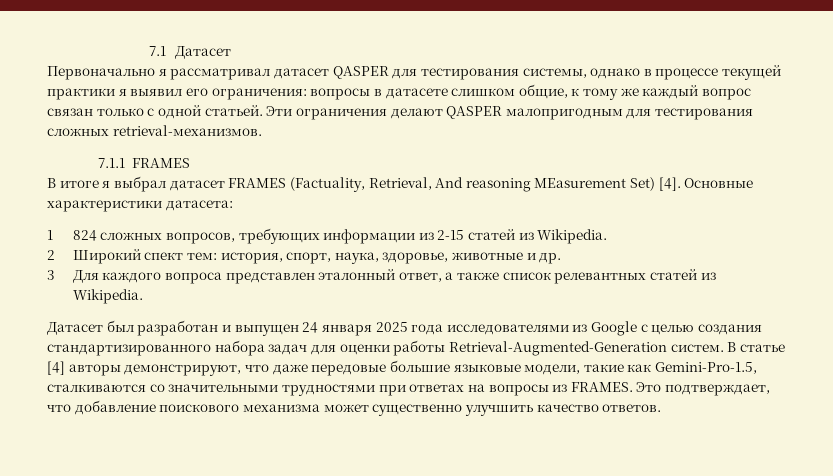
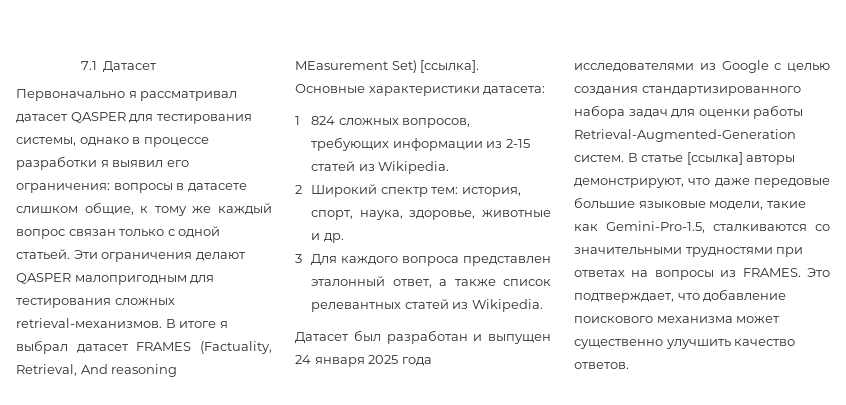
[722,65,782,80] [47,88,115,100] текущей практики -> [16,156,97,170] разработки
[98,158,190,168] // 7.1.1 FRAMES // -> (162, 323) none
[658,177,681,191] [4]. -> [420,60,480,73] [ссылка].
[144,252,184,260] спект -> [380,187,428,197] спектр
[47,361,65,375] [4] -> [686,152,743,165] [ссылка]

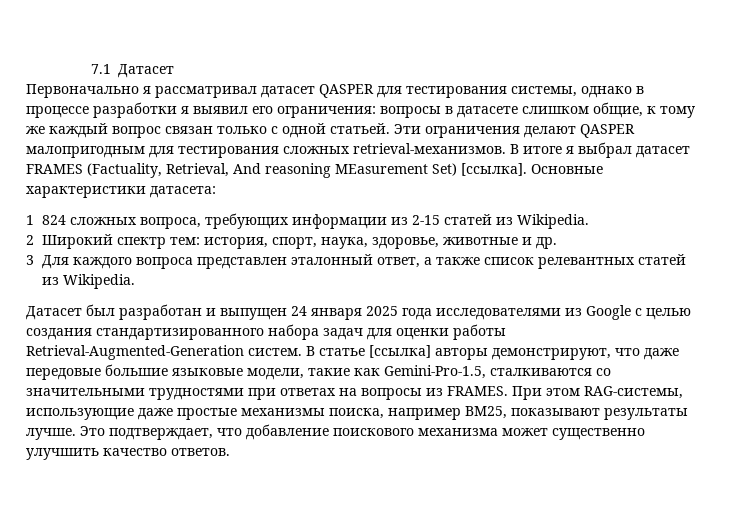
[402,118,471,128] вопросов, -> [140,217,202,229] вопроса,
(801, 272) none -> [512,386,683,400] [26,406,688,420] [26,428,76,440] При этом RAG-системы, использующие даже простые механизмы поиска, например BM25, показывают результаты лучше.

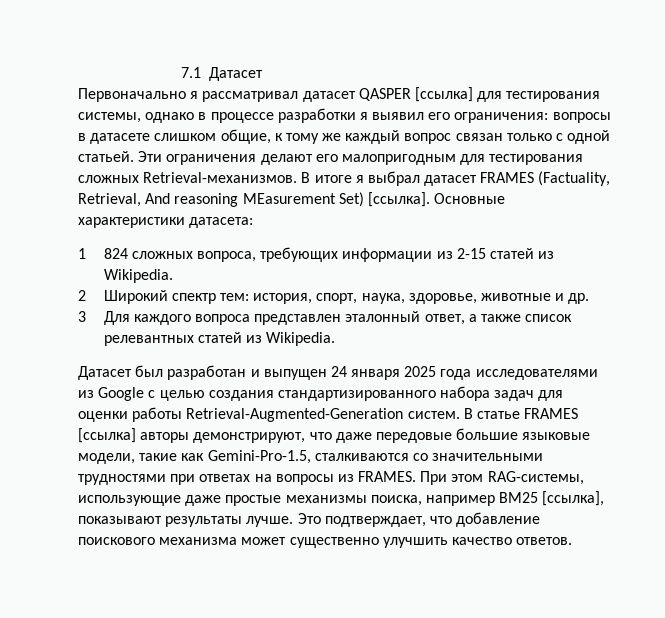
(374, 91) none -> [414,87,473,102] [ссылка]
[580,124,635,138] QASPER -> [315,154,338,162] его
[353,143,506,154] retrieval-механизмов. -> [143,172,298,183] Retrieval-механизмов.
(365, 352) none -> [524,408,579,419] FRAMES
[465,406,507,419] BM25, -> [499,491,605,506] BM25 [ссылка],

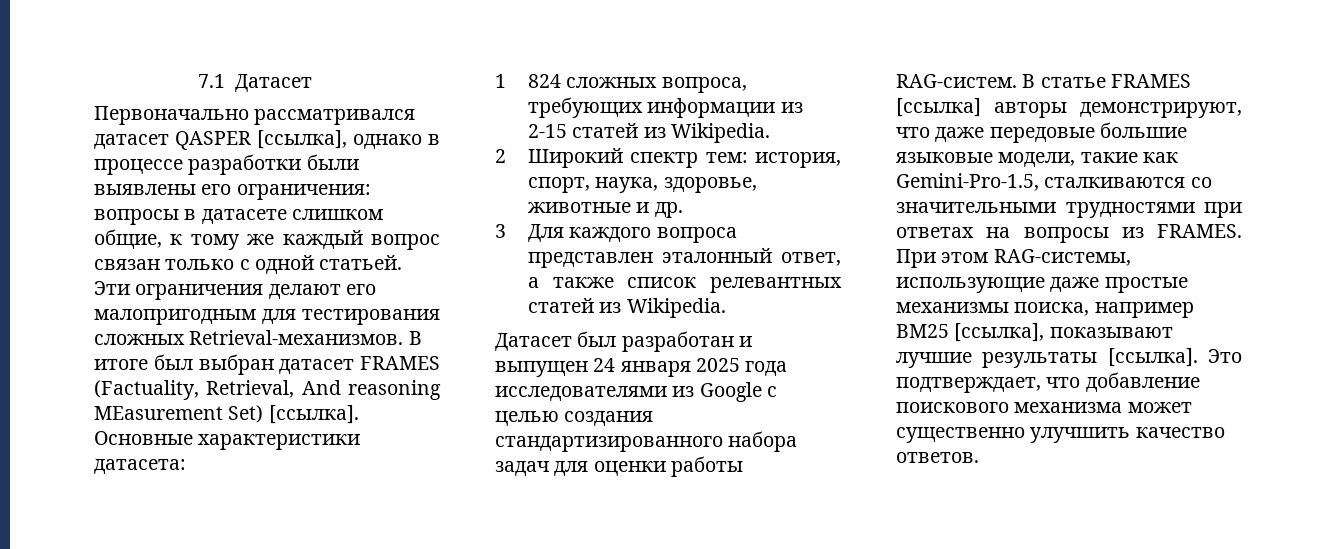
[190,87,601,102] [78,112,141,123] я рассматривал датасет QASPER [ссылка] для тестирования системы, -> [254,109,416,125] [94,130,347,150] рассматривался датасет QASPER [ссылка],
[359,112,425,120] я выявил -> [306,154,359,170] [94,184,196,195] были выявлены
[355,171,420,186] я выбрал -> [153,354,274,375] был выбран
[186,408,460,422] Retrieval-Augmented-Generation систем. -> [896,74,1017,88] RAG-систем.
[165,516,294,527] результаты лучше. -> [896,348,1198,368] лучшие результаты [ссылка].

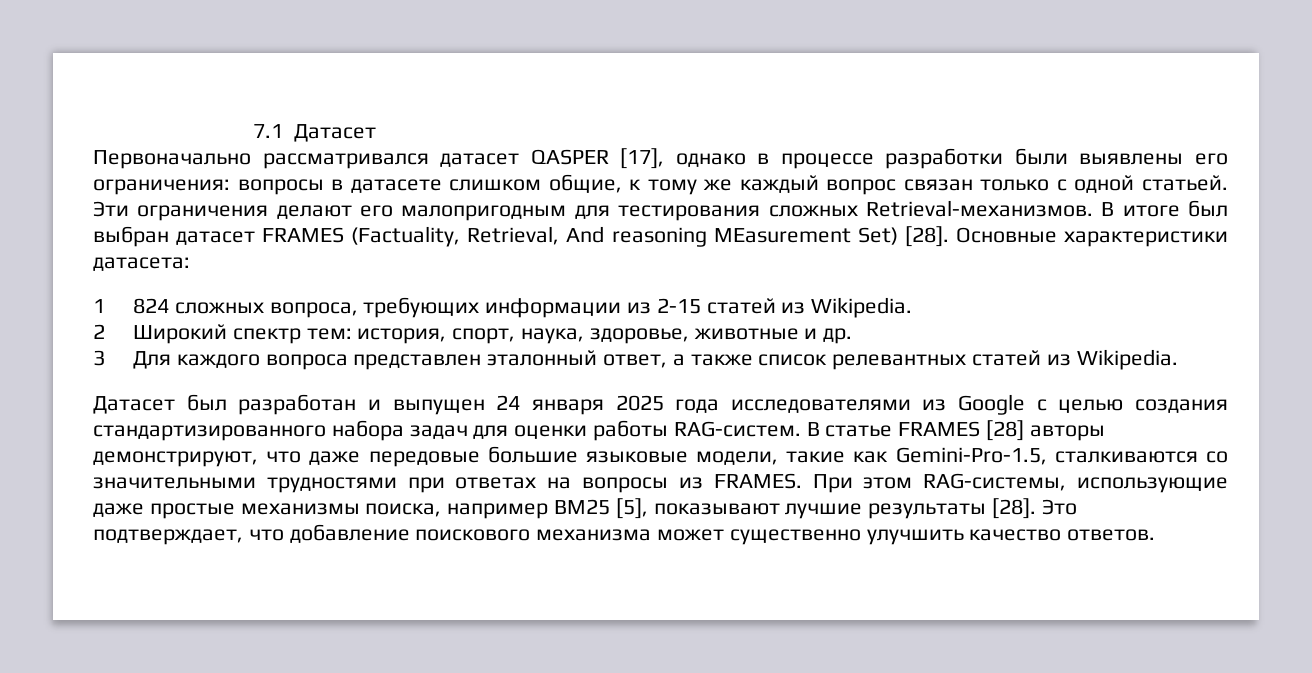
[257,130,347,149] [ссылка], -> [620,148,665,169] [17],
[268,405,359,424] [ссылка]. -> [904,226,949,247] [28].
[896,98,981,117] [ссылка] -> [986,420,1025,441] [28]
[954,323,1045,342] [ссылка], -> [615,498,648,519] [5],
[1107,348,1198,367] [ссылка]. -> [992,498,1037,519] [28].

